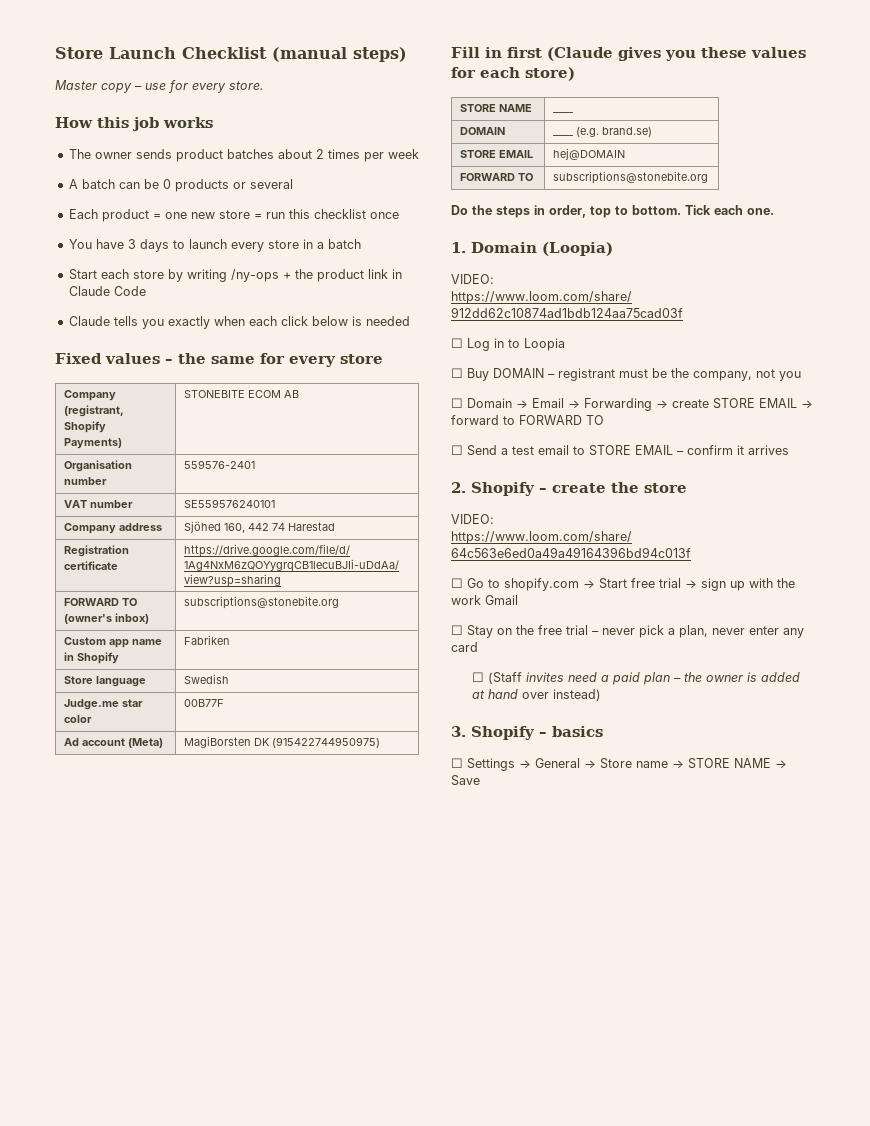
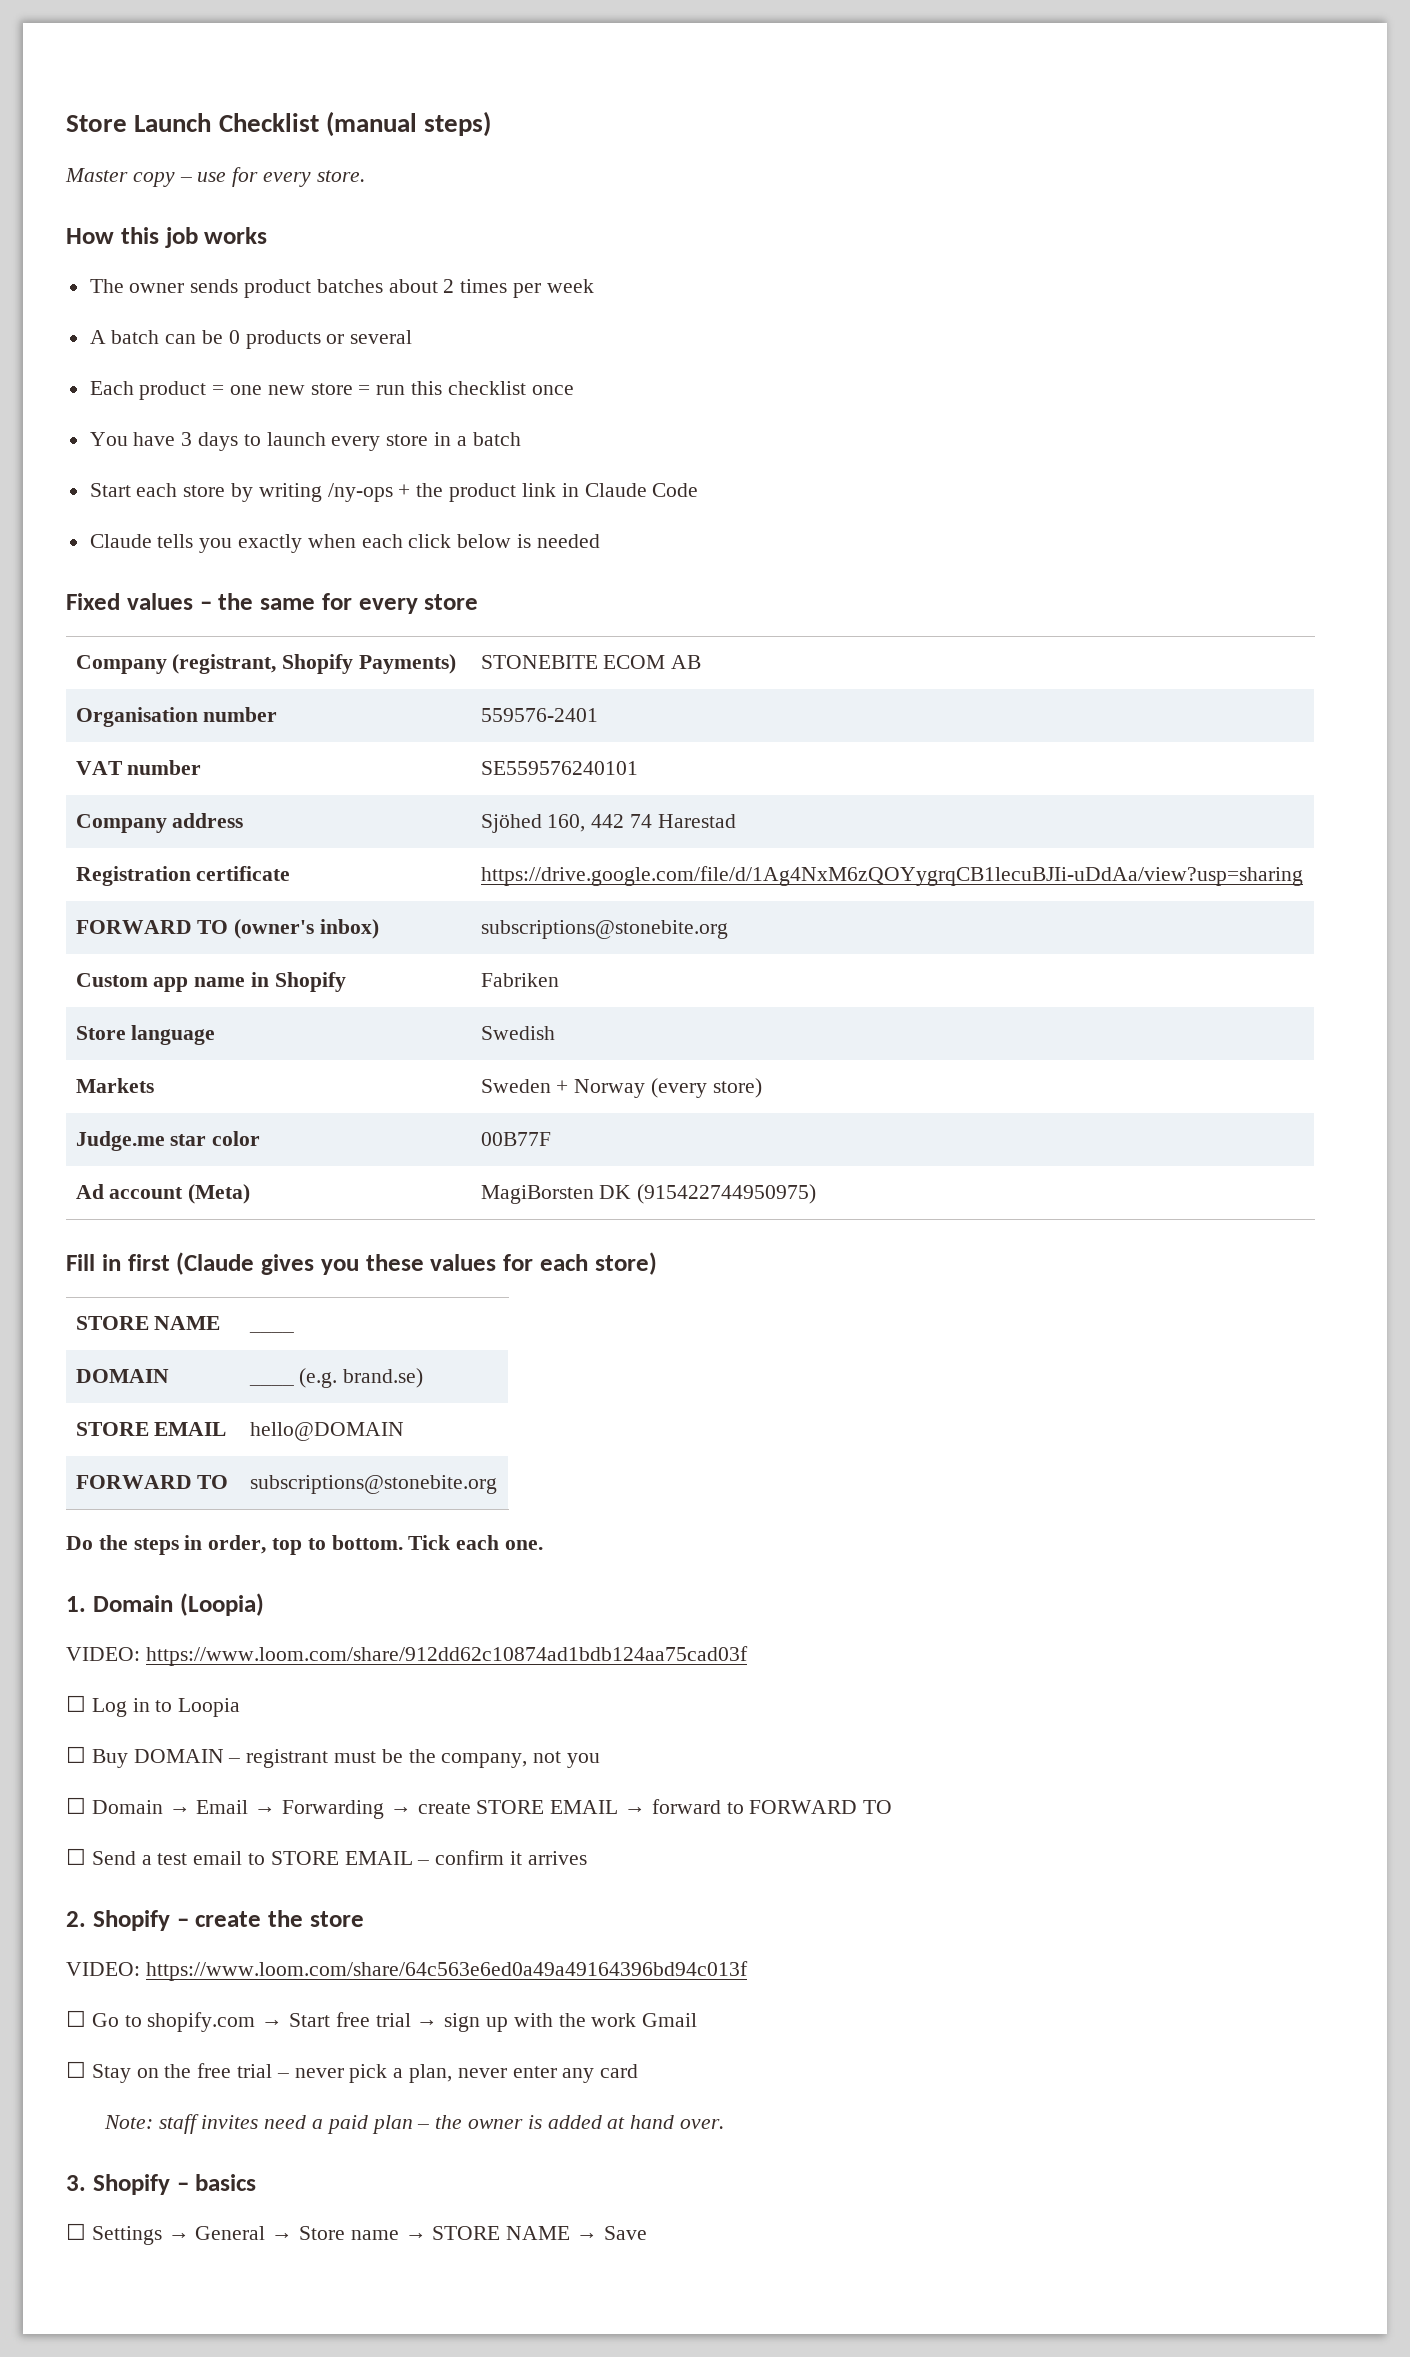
(230, 679) none -> [75,1078,154,1093] [480,1078,762,1098] // Markets | Sweden + Norway (every store)
[553,148,626,160] hej@DOMAIN -> [249,1422,404,1441] hello@DOMAIN
[471,672,522,684] ☐ (Staff -> [103,2114,199,2134] Note: staff
[521,689,601,701] over instead) -> [680,2119,725,2129] over.

